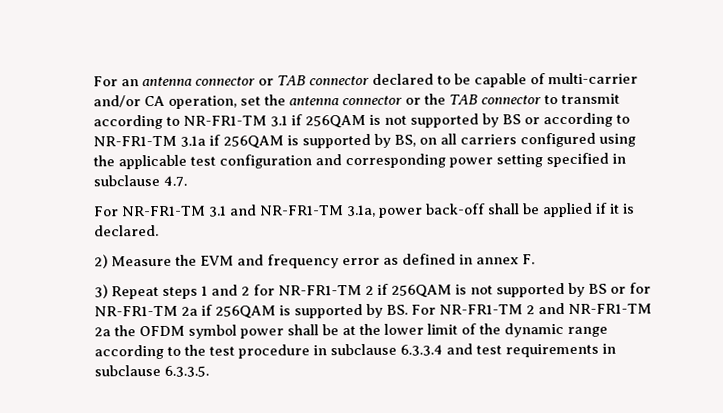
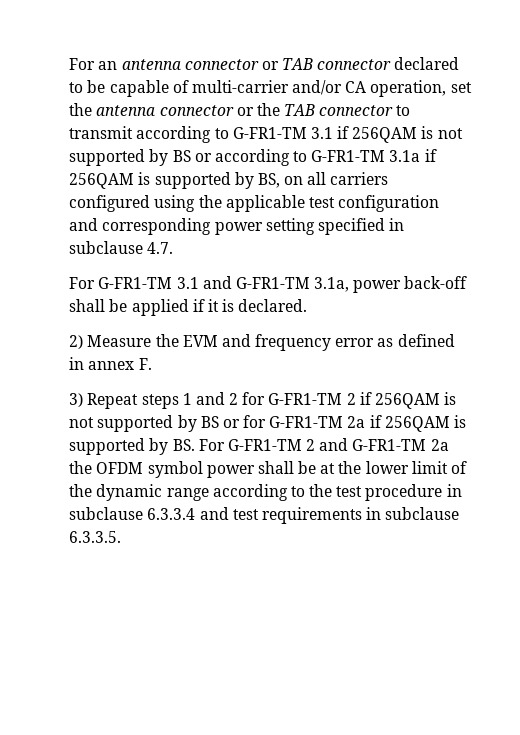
[182,115,267,126] NR-FR1-TM -> [232,127,307,139] G-FR1-TM
[92,135,177,147] NR-FR1-TM -> [311,150,386,162] G-FR1-TM
[120,205,206,217] NR-FR1-TM -> [98,277,173,289] G-FR1-TM
[258,205,344,216] NR-FR1-TM -> [235,277,310,289] G-FR1-TM
[277,285,362,296] NR-FR1-TM -> [268,393,343,405] G-FR1-TM
[93,305,178,317] NR-FR1-TM -> [269,416,344,428] G-FR1-TM
[438,304,523,315] NR-FR1-TM -> [227,439,302,451] G-FR1-TM
[567,303,652,314] NR-FR1-TM -> [352,439,427,451] G-FR1-TM

